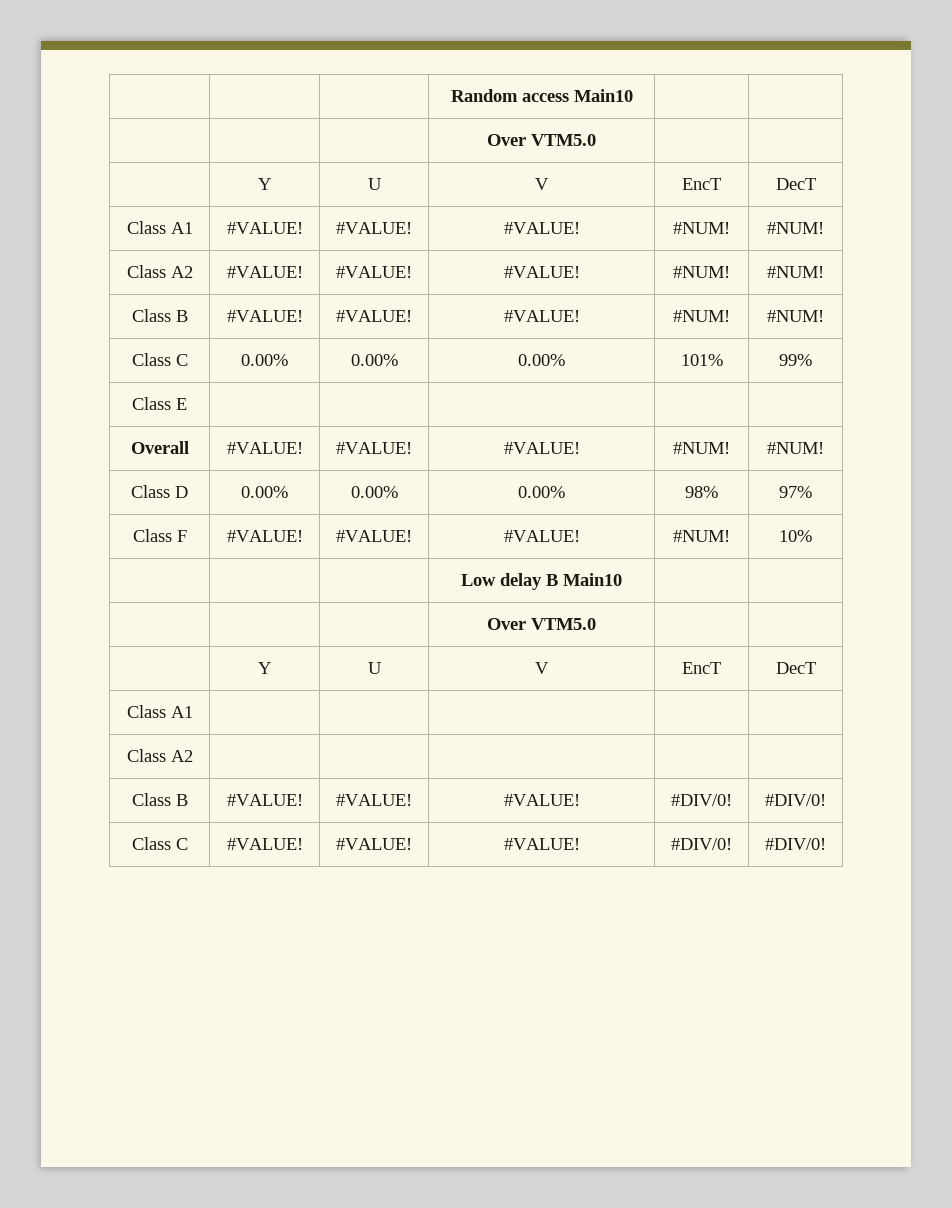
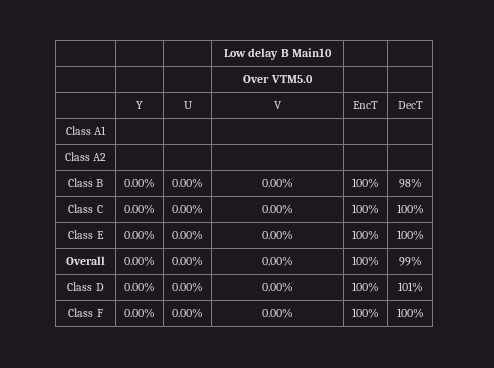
[450,89,633,102] [487,134,596,146] [258,178,271,190] [367,178,381,190] [535,178,549,190] [682,178,721,190] [775,178,816,190] [126,221,193,234] [226,222,303,234] [336,222,412,234] [503,222,580,234] [673,222,730,234] [767,222,824,234] [126,265,193,278] [226,266,303,278] [336,266,412,278] [503,266,580,278] [673,266,730,278] [767,266,824,278] [131,309,188,322] [226,310,303,322] [336,310,412,322] [503,310,580,322] [673,310,730,322] [767,310,824,322] [131,353,188,366] [241,354,288,366] [350,354,398,366] [518,354,565,366] [680,354,723,366] [779,354,812,366] [132,397,187,410] [130,441,189,454] [226,442,303,454] [336,442,412,454] [503,442,580,454] [673,442,730,454] [767,442,824,454] [131,485,188,498] [241,486,288,498] [350,486,398,498] [518,486,565,498] [685,486,718,498] [779,486,812,498] [132,529,187,542] [226,530,303,542] [336,530,412,542] [503,530,580,542] [673,530,730,542] [779,530,812,542] | | | Random access Main10 | | // | | | Over VTM5.0 | | // | Y | U | V | EncT | DecT // Class A1 | #VALUE! | #VALUE! | #VALUE! | #NUM! | #NUM! // Class A2 | #VALUE! | #VALUE! | #VALUE! | #NUM! | #NUM! // Class B | #VALUE! | #VALUE! | #VALUE! | #NUM! | #NUM! // Class C | 0.00% | 0.00% | 0.00% | 101% | 99% // Class E | | | | | // Overall | #VALUE! | #VALUE! | #VALUE! | #NUM! | #NUM! // Class D | 0.00% | 0.00% | 0.00% | 98% | 97% // Class F | #VALUE! | #VALUE! | #VALUE! | #NUM! | 10% // | | -> (224, 53) | |
[226,794,303,806] [336,794,412,806] [503,794,580,806] [671,794,732,806] [765,794,826,806] [131,837,188,850] [226,838,303,850] [336,838,412,850] [503,838,580,850] [671,838,732,850] [765,838,826,850] #VALUE! | #VALUE! | #VALUE! | #DIV/0! | #DIV/0! // Class C | #VALUE! | #VALUE! | #VALUE! | #DIV/0! | #DIV/0! -> [124,178,155,188] [172,178,203,188] [262,178,293,188] [352,178,379,188] [398,178,422,188] [68,204,103,213] [124,204,155,214] [172,204,203,214] [262,204,293,214] [352,204,379,214] [396,204,424,214] [68,230,104,239] [124,230,155,240] [172,230,203,240] [262,230,293,240] [352,230,379,240] [396,230,424,240] [66,256,105,265] [124,256,155,266] [172,256,203,266] [262,256,293,266] [352,256,379,266] [398,256,422,266] [67,282,104,291] [124,282,155,292] [172,282,203,292] [262,282,293,292] [352,282,379,292] [397,282,423,292] [68,308,103,317] [124,308,155,318] [172,308,203,318] [262,308,293,318] [352,308,379,318] [396,308,424,318] 0.00% | 0.00% | 0.00% | 100% | 98% // Class C | 0.00% | 0.00% | 0.00% | 100% | 100% // Class E | 0.00% | 0.00% | 0.00% | 100% | 100% // Overall | 0.00% | 0.00% | 0.00% | 100% | 99% // Class D | 0.00% | 0.00% | 0.00% | 100% | 101% // Class F | 0.00% | 0.00% | 0.00% | 100% | 100%

